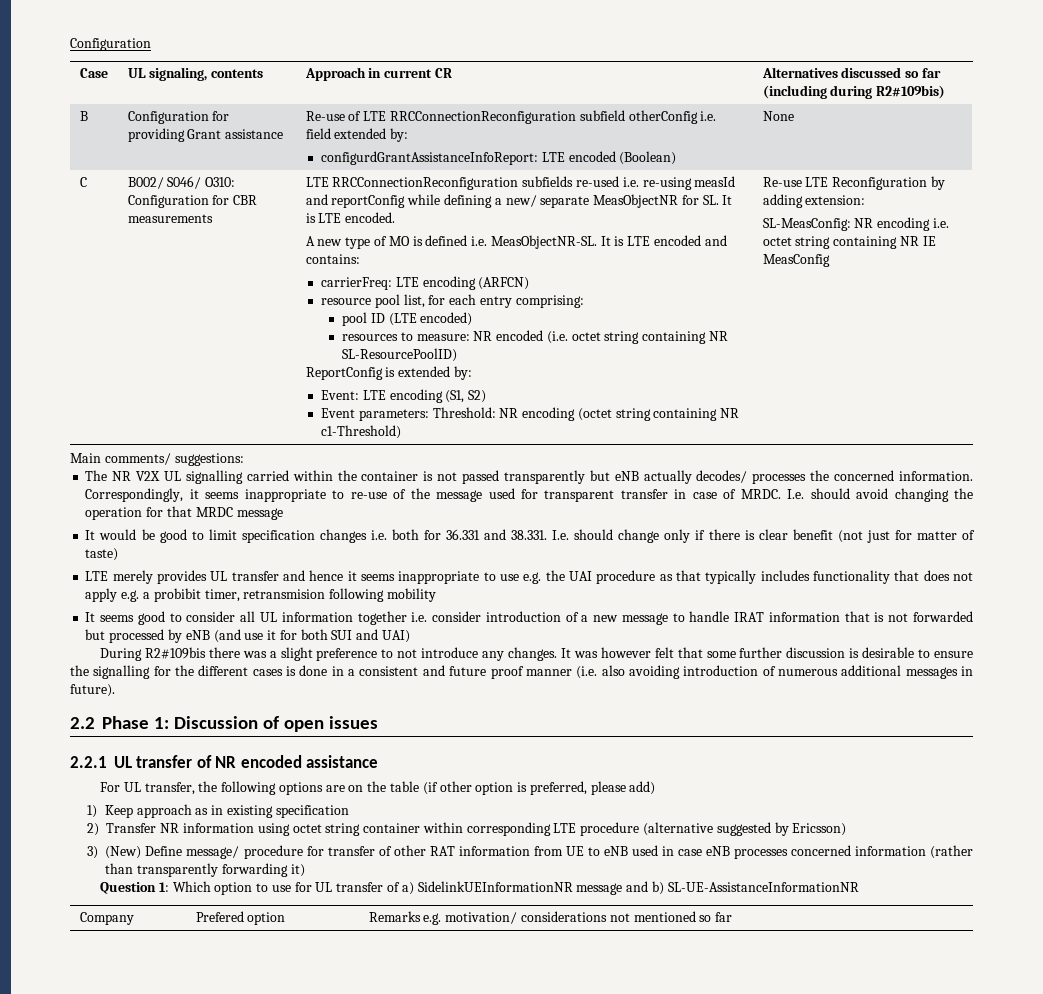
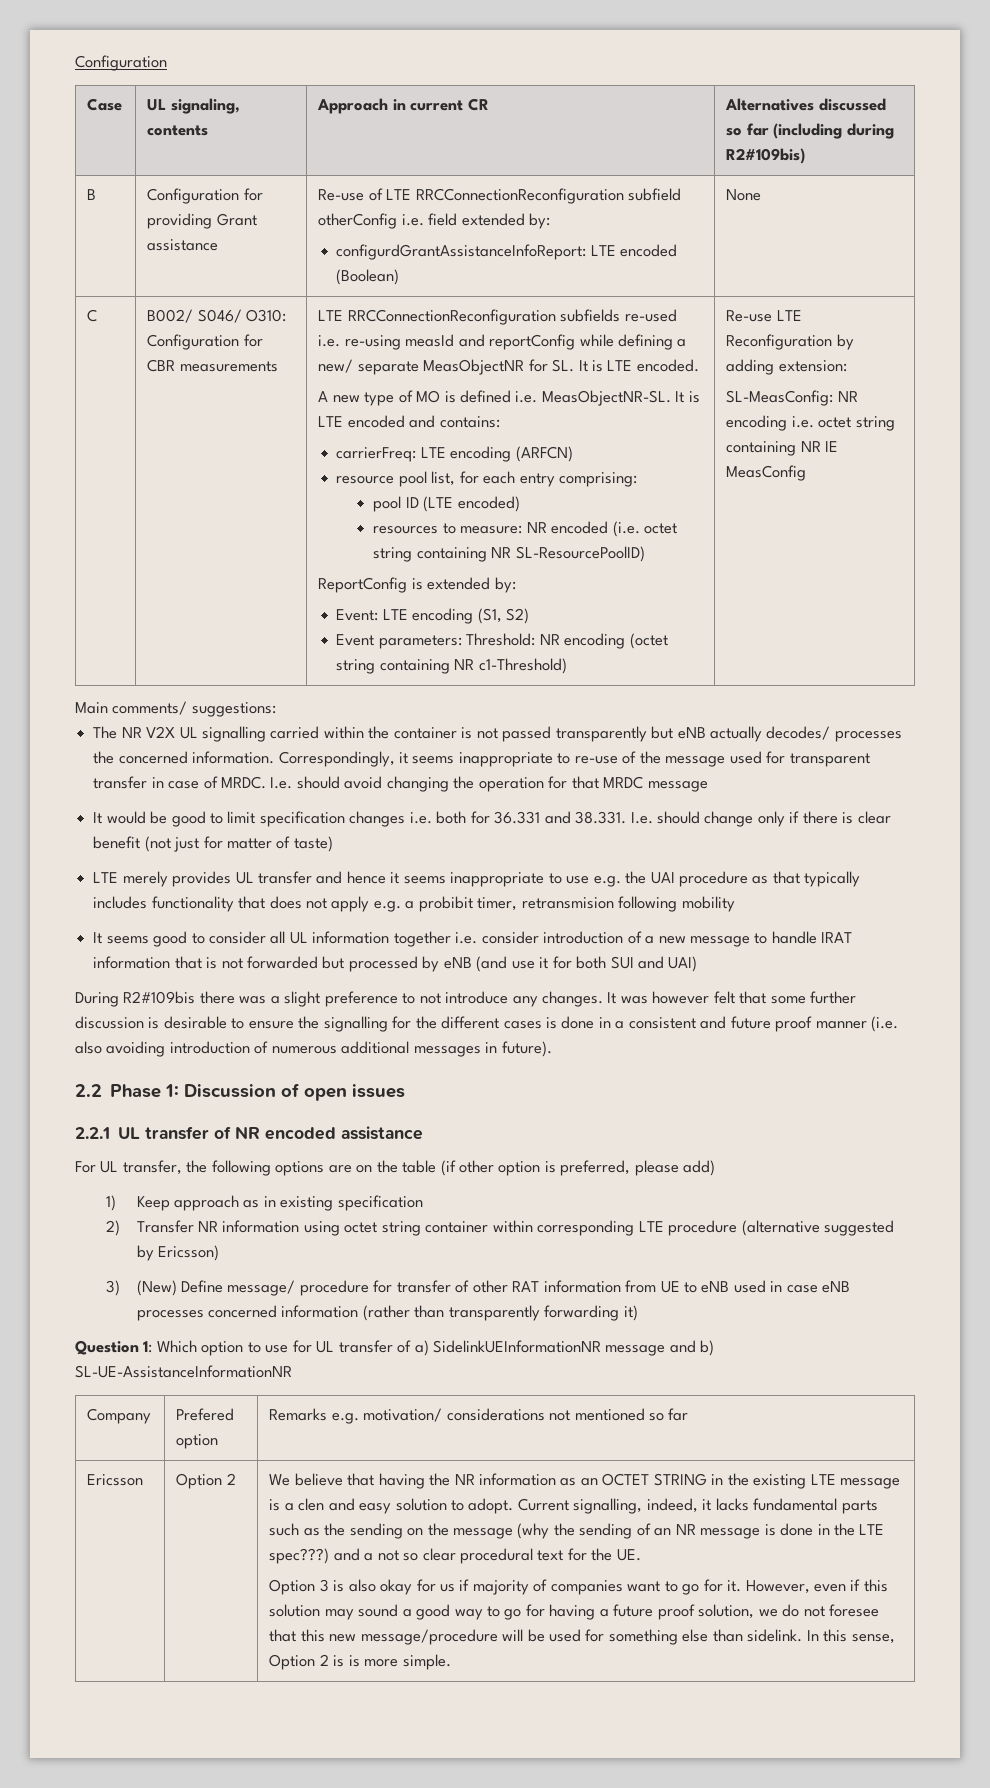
(733, 917) none -> [87,1474,144,1486] [176,1473,236,1489] [269,1473,901,1489] [269,1498,878,1514] [269,1523,885,1539] [269,1548,641,1564] [269,1579,888,1595] [269,1604,880,1620] [269,1629,895,1645] [269,1654,451,1670] // Ericsson | Option 2 | We believe that having the NR information as an OCTET STRING in the existing LTE message is a clen and easy solution to adopt. Current signalling, indeed, it lacks fundamental parts such as the sending on the message (why the sending of an NR message is done in the LTE spec???) and a not so clear procedural text for the UE. // Option 3 is also okay for us if majority of companies want to go for it. However, even if this solution may sound a good way to go for having a future proof solution, we do not foresee that this new message/procedure will be used for something else than sidelink. In this sense, Option 2 is is more simple.

